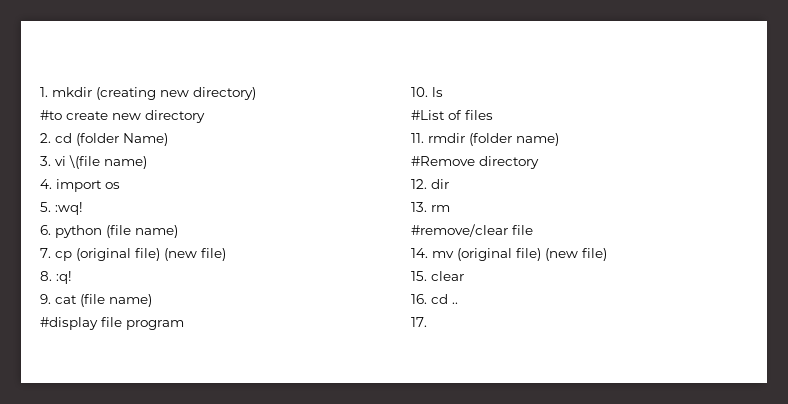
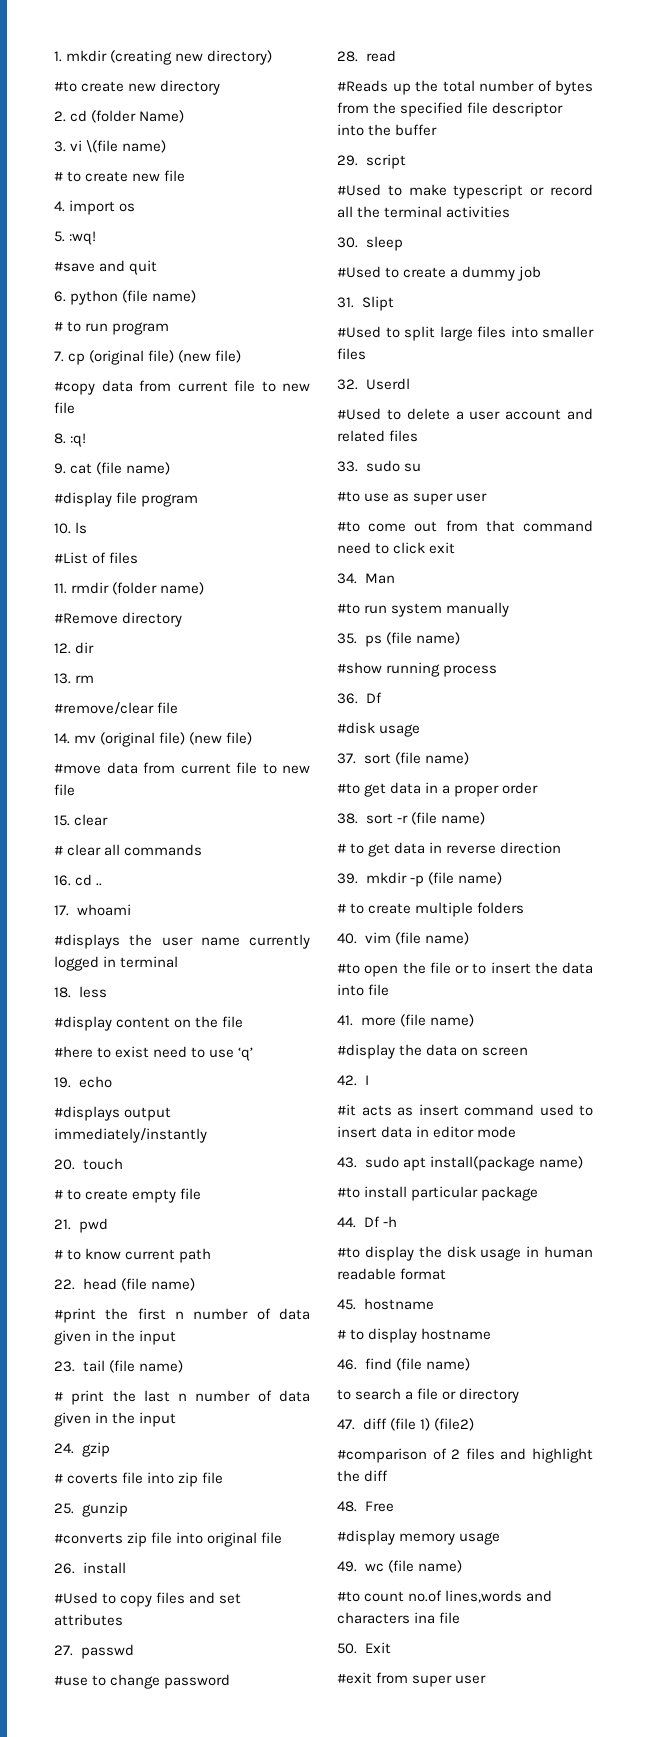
(147, 162) none -> [54,170,186,182] // # to create new file
(83, 208) none -> [54,260,158,275] // #save and quit
(178, 231) none -> [54,321,170,335] // # to run program
(226, 254) none -> [54,380,310,395] [54,402,75,414] // #copy data from current file to new file
[411,271,464,281] [411,294,458,304] [411,317,427,327] 15. clear // 16. cd .. // 17. -> [54,762,310,774] [54,784,75,796] [54,814,109,826] [54,844,203,856] [54,874,103,886] [54,904,131,916] [54,934,310,949] [54,956,179,971] [54,986,107,998] [54,1016,244,1031] [54,1046,254,1061] [54,1076,112,1088] [54,1106,172,1121] [54,1128,207,1143] [54,1158,123,1170] [54,1188,202,1203] [54,1218,108,1233] [54,1248,212,1263] [54,1278,195,1291] [54,1308,311,1323] [54,1330,177,1345] [54,1360,183,1373] [54,1390,310,1405] [54,1412,177,1427] [54,1442,110,1457] [54,1472,224,1487] [54,1502,128,1517] [54,1532,283,1547] [54,1562,126,1574] [54,1592,242,1607] [54,1614,123,1626] [54,1644,134,1659] [54,1674,231,1689] [337,50,396,62] [337,80,593,95] [337,102,564,117] [337,124,438,136] [337,154,406,169] [337,184,593,199] [337,206,511,218] [337,236,403,251] [337,266,542,281] [337,296,394,311] [337,326,594,341] [337,348,366,360] [337,378,410,390] [337,408,593,420] [337,430,419,442] [337,460,421,472] [337,491,488,505] [337,520,593,532] [337,542,456,554] [337,573,395,584] [337,602,510,617] [337,632,460,647] [337,662,498,677] [337,692,382,704] [337,722,421,737] [337,752,469,765] [337,782,539,797] [337,812,485,825] [337,842,562,857] [337,872,502,887] [337,902,525,917] [337,932,469,945] [337,962,593,977] [337,984,390,996] [337,1014,474,1027] [337,1044,529,1059] [337,1075,369,1086] [337,1104,593,1116] [337,1126,517,1138] [337,1156,583,1171] [337,1186,539,1201] [337,1216,397,1228] [337,1246,593,1261] [337,1268,447,1280] [337,1298,434,1310] [337,1328,492,1343] [337,1358,470,1371] [337,1388,520,1403] [337,1418,474,1431] [337,1448,593,1463] [337,1470,389,1482] [337,1501,394,1512] [337,1530,501,1545] [337,1560,462,1573] [337,1590,553,1603] [337,1612,461,1624] [337,1642,391,1654] [337,1672,487,1687] #move data from current file to new file // 15. clear // # clear all commands // 16. cd .. // 17. whoami // #displays the user name currently logged in terminal // 18. less // #display content on the file // #here to exist need to use ‘q’ // 19. echo // #displays output immediately/instantly // 20. touch // # to create empty file // 21. pwd // # to know current path // 22. head (file name) // #print the first n number of data given in the input // 23. tail (file name) // # print the last n number of data given in the input // 24. gzip // # coverts file into zip file // 25. gunzip // #converts zip file into original file // 26. install // #Used to copy files and set attributes // 27. passwd // #use to change password // 28. read // #Reads up the total number of bytes from the specified file descriptor into the buffer // 29. script // #Used to make typescript or record all the terminal activities // 30. sleep // #Used to create a dummy job // 31. Slipt // #Used to split large files into smaller files // 32. Userdl // #Used to delete a user account and related files // 33. sudo su // #to use as super user // #to come out from that command need to click exit // 34. Man // #to run system manually // 35. ps (file name) // #show running process // 36. Df // #disk usage // 37. sort (file name) // #to get data in a proper order // 38. sort -r (file name) // # to get data in reverse direction // 39. mkdir -p (file name) // # to create multiple folders // 40. vim (file name) // #to open the file or to insert the data into file // 41. more (file name) // #display the data on screen // 42. I // #it acts as insert command used to insert data in editor mode // 43. sudo apt install(package name) // #to install particular package // 44. Df -h // #to display the disk usage in human readable format // 45. hostname // # to display hostname // 46. find (file name) // to search a file or directory // 47. diff (file 1) (file2) // #comparison of 2 files and highlight the diff // 48. Free // #display memory usage // 49. wc (file name) // #to count no.of lines,words and characters ina file // 50. Exit // #exit from super user

